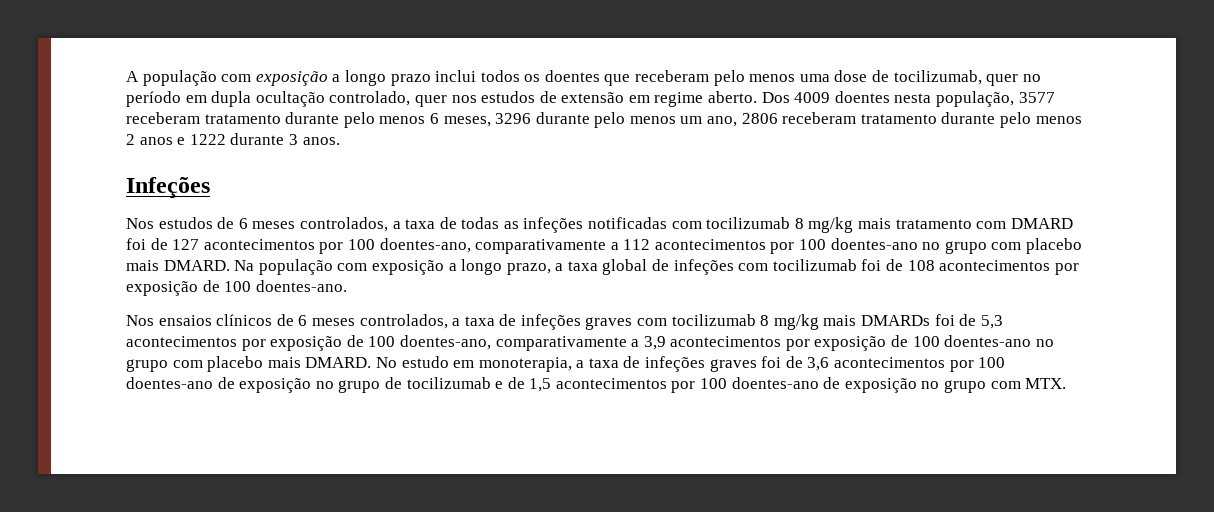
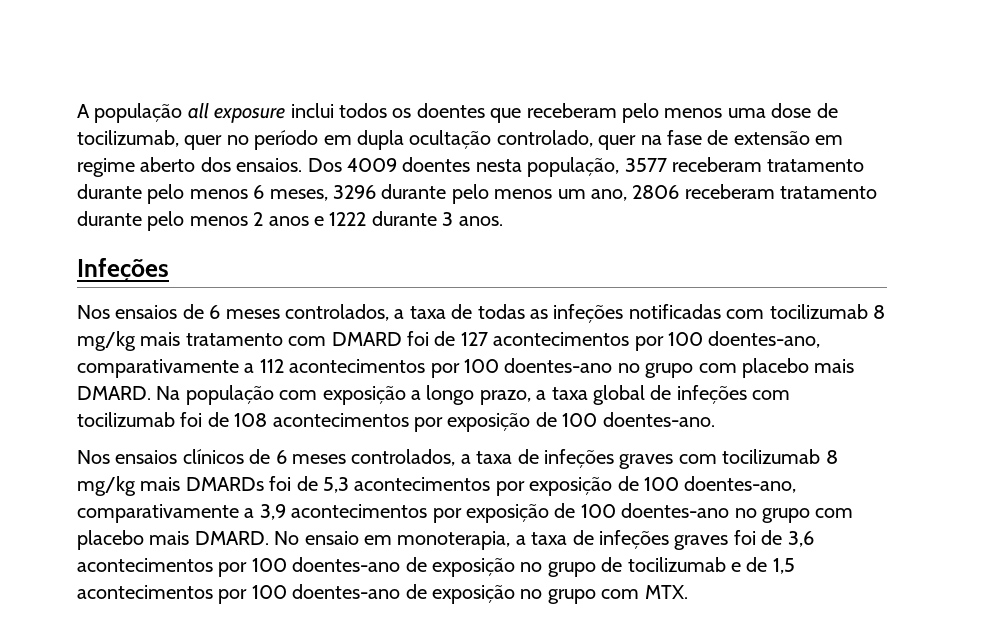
[221,70,431,86] com exposição a longo prazo -> [187,103,286,123] all exposure
[451,91,536,103] nos estudos -> [640,130,702,145] na fase
[708,91,758,103] aberto. -> [140,157,303,172] aberto dos ensaios.
[158,217,213,229] estudos -> [115,305,178,319] ensaios
[401,356,449,368] estudo -> [304,531,359,545] ensaio

